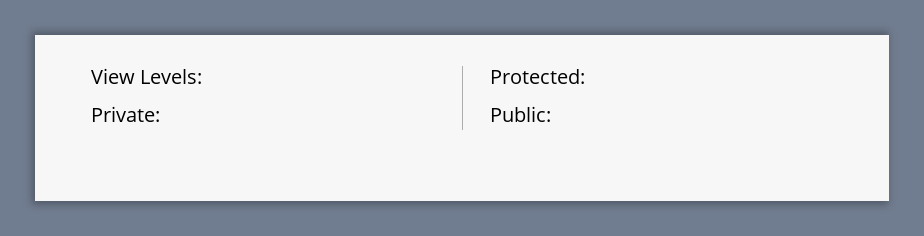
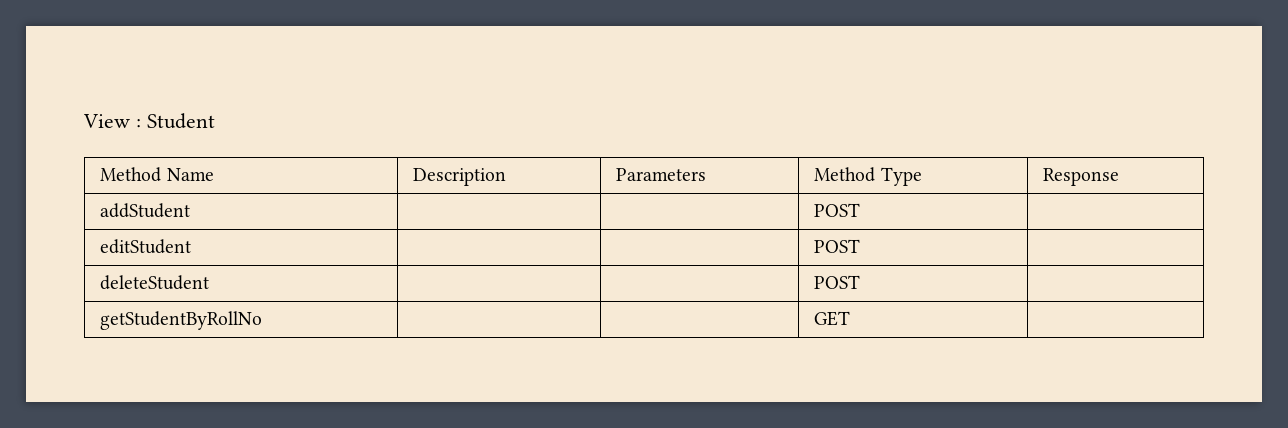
[140,69,203,84] [91,106,160,122] [490,69,585,84] [490,106,551,122] Levels: // Private: // Protected: // Public: -> [135,113,215,129] [100,167,214,182] [413,168,507,186] [616,168,707,181] [814,167,922,186] [1043,168,1120,186] [100,203,191,218] [814,203,861,217] [100,239,192,254] [814,239,861,253] [100,275,210,290] [814,275,861,289] [100,311,263,330] [814,311,851,326] : Student // Method Name | Description | Parameters | Method Type | Response // addStudent | | | POST | // editStudent | | | POST | // deleteStudent | | | POST | // getStudentByRollNo | | | GET |

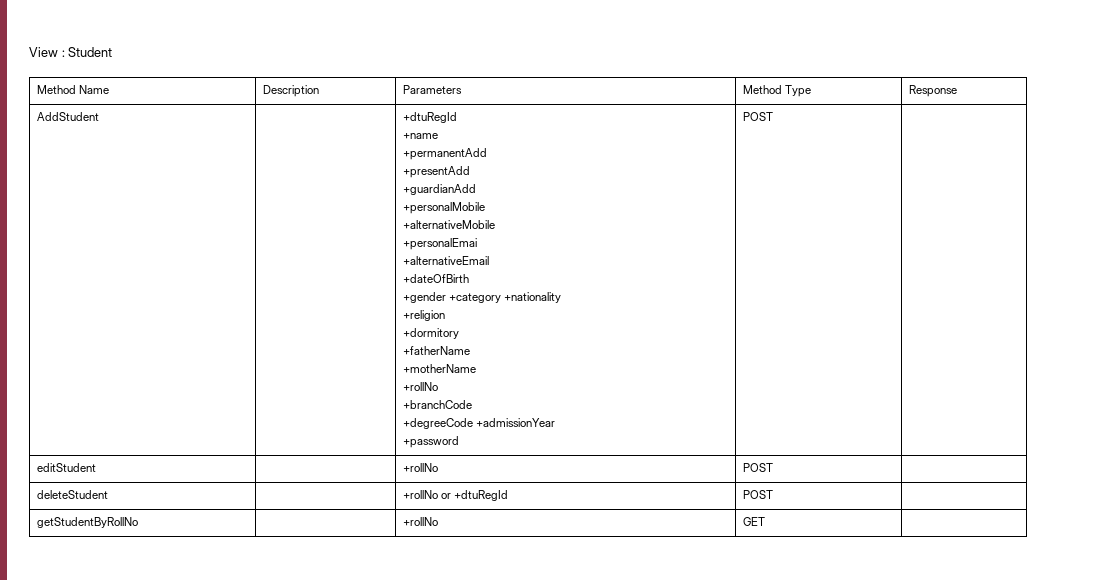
[100,203,191,218] addStudent | | -> [37,112,100,121] [403,112,458,123] [403,133,439,139] [403,148,488,160] [403,166,471,178] [403,184,477,195] [403,202,486,214] [403,220,496,229] [403,238,478,250] [403,256,490,265] [403,274,470,283] [403,292,562,303] [403,310,446,321] [403,328,460,339] [403,346,471,355] [403,364,477,373] [403,382,439,391] [403,400,473,409] [403,418,556,429] [403,436,460,448] AddStudent | | +dtuRegId // +name // +permanentAdd // +presentAdd // +guardianAdd // +personalMobile // +alternativeMobile // +personalEmai // +alternativeEmail // +dateOfBirth // +gender +category +nationality // +religion // +dormitory // +fatherName // +motherName // +rollNo // +branchCode // +degreeCode +admissionYear // +password
(192, 246) none -> [403,463,439,472] +rollNo
(210, 282) none -> [403,490,509,501] +rollNo or +dtuRegId
(263, 320) none -> [403,517,439,526] +rollNo

